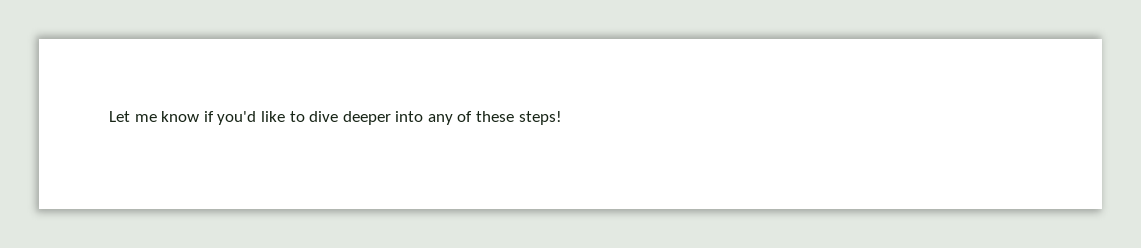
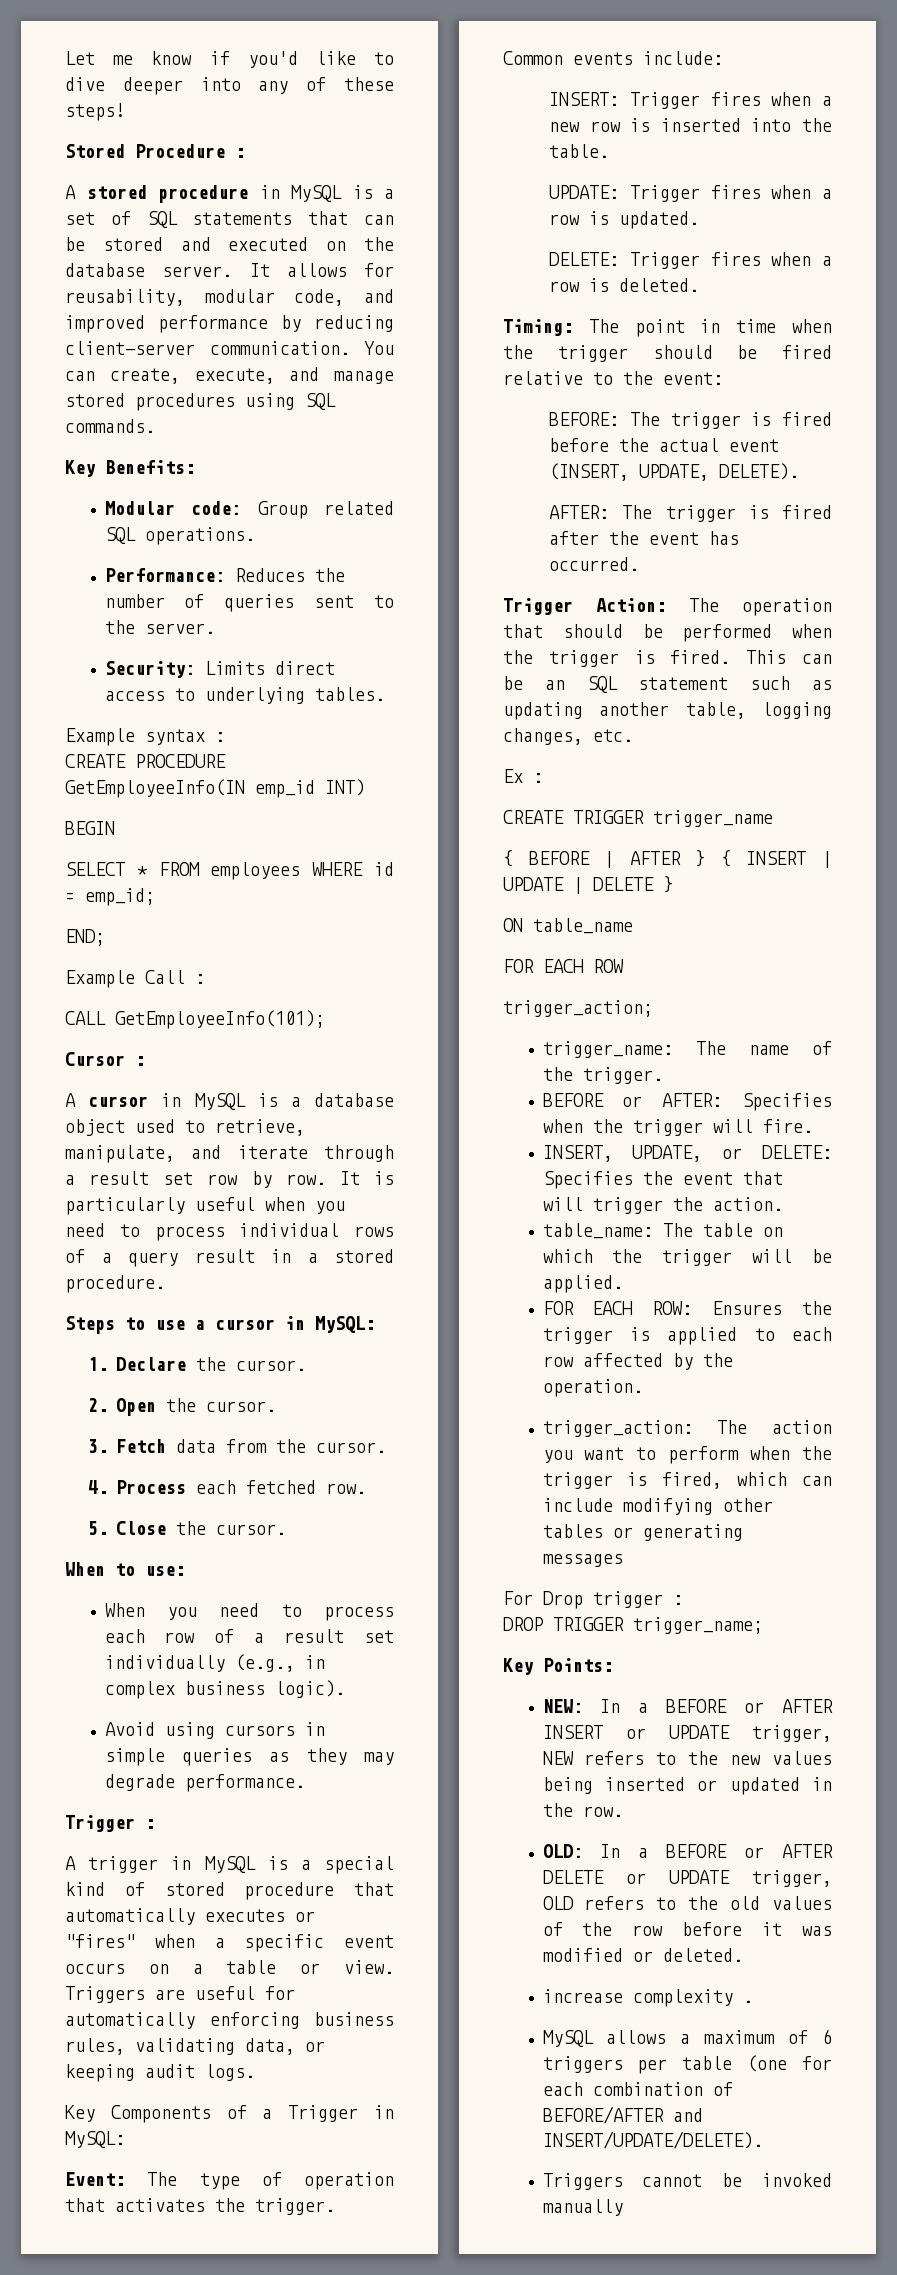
(562, 118) none -> [65,144,245,158] [65,185,394,203] [65,211,394,228] [65,237,394,251] [65,263,394,277] [65,289,394,306] [65,315,394,333] [65,341,394,355] [65,367,394,384] [65,393,336,411] [65,419,155,433] [65,460,195,477] [104,501,394,519] [104,527,255,545] [104,568,345,582] [104,594,394,612] [104,620,215,634] [104,661,335,678] [104,687,385,704] [65,728,225,746] [65,754,226,768] [65,779,365,798] [65,821,115,835] [65,862,395,880] [65,888,155,906] [65,929,105,946] [65,970,205,988] [65,1010,325,1029] [65,1052,145,1066] [65,1093,394,1110] [65,1119,305,1136] [65,1145,394,1163] [65,1171,394,1188] [65,1197,345,1215] [65,1223,394,1241] [65,1249,394,1267] [65,1275,165,1293] [65,1316,375,1334] [88,1357,306,1371] [88,1398,276,1416] [88,1439,386,1453] [88,1480,366,1494] [88,1521,286,1535] [65,1562,185,1576] [104,1603,394,1621] [104,1629,395,1643] [104,1654,325,1672] [104,1680,345,1699] [104,1722,325,1739] [104,1748,394,1766] [104,1774,305,1792] [65,1815,155,1832] [65,1856,394,1874] [65,1882,394,1900] [65,1908,315,1925] [65,1934,394,1952] [65,1960,394,1974] [65,1986,295,2003] [65,2012,394,2029] [65,2038,325,2055] [65,2064,255,2082] [65,2105,395,2123] [65,2131,125,2148] [65,2172,394,2190] [65,2198,335,2215] [503,51,723,65] [549,92,832,109] [549,118,832,132] [549,144,610,158] [549,185,832,202] [549,211,700,229] [549,252,832,269] [549,278,700,292] [503,319,832,337] [503,345,832,362] [503,371,723,385] [549,412,832,429] [549,438,780,452] [549,463,800,481] [549,505,832,522] [549,531,740,545] [549,557,640,571] [503,598,832,616] [503,624,832,642] [503,650,832,667] [503,676,832,693] [503,702,832,720] [503,728,633,745] [503,769,543,783] [503,810,773,827] [503,850,832,868] [503,876,673,894] [503,918,633,934] [503,959,624,973] [503,1000,653,1017] [542,1041,832,1058] [542,1067,663,1084] [542,1093,832,1111] [542,1119,813,1136] [542,1145,832,1162] [542,1171,783,1189] [542,1197,783,1214] [542,1223,783,1239] [542,1249,832,1266] [542,1275,623,1293] [542,1301,832,1315] [542,1327,832,1345] [542,1353,733,1370] [542,1379,643,1397] [542,1420,832,1437] [542,1446,832,1464] [542,1472,832,1489] [542,1498,773,1515] [542,1524,743,1541] [542,1554,623,1567] [503,1591,683,1609] [503,1617,763,1634] [503,1658,613,1675] [542,1699,833,1713] [542,1725,832,1742] [542,1751,832,1765] [542,1777,832,1795] [542,1803,623,1817] [542,1844,833,1858] [542,1870,832,1887] [542,1896,832,1910] [542,1922,832,1936] [542,1948,743,1962] [542,1989,753,2007] [542,2029,832,2047] [542,2055,832,2074] [542,2082,733,2096] [542,2106,703,2124] [542,2131,763,2149] [542,2173,832,2190] [542,2199,623,2216] // Stored Procedure : // A stored procedure in MySQL is a set of SQL statements that can be stored and executed on the database server. It allows for reusability, modular code, and improved performance by reducing client-server communication. You can create, execute, and manage stored procedures using SQL commands. // Key Benefits: // Modular code: Group related SQL operations. // Performance: Reduces the number of queries sent to the server. // Security: Limits direct access to underlying tables. // Example syntax : // CREATE PROCEDURE GetEmployeeInfo(IN emp_id INT) // BEGIN // SELECT * FROM employees WHERE id = emp_id; // END; // Example Call : // CALL GetEmployeeInfo(101); // Cursor : // A cursor in MySQL is a database object used to retrieve, manipulate, and iterate through a result set row by row. It is particularly useful when you need to process individual rows of a query result in a stored procedure. // Steps to use a cursor in MySQL: // 1. Declare the cursor. // 2. Open the cursor. // 3. Fetch data from the cursor. // 4. Process each fetched row. // 5. Close the cursor. // When to use: // When you need to process each row of a result set individually (e.g., in complex business logic). // Avoid using cursors in simple queries as they may degrade performance. // Trigger : // A trigger in MySQL is a special kind of stored procedure that automatically executes or "fires" when a specific event occurs on a table or view. Triggers are useful for automatically enforcing business rules, validating data, or keeping audit logs. // Key Components of a Trigger in MySQL: // Event: The type of operation that activates the trigger. Common events include: // INSERT: Trigger fires when a new row is inserted into the table. // UPDATE: Trigger fires when a row is updated. // DELETE: Trigger fires when a row is deleted. // Timing: The point in time when the trigger should be fired relative to the event: // BEFORE: The trigger is fired before the actual event (INSERT, UPDATE, DELETE). // AFTER: The trigger is fired after the event has occurred. // Trigger Action: The operation that should be performed when the trigger is fired. This can be an SQL statement such as updating another table, logging changes, etc. // Ex : // CREATE TRIGGER trigger_name // { BEFORE | AFTER } { INSERT | UPDATE | DELETE } // ON table_name // FOR EACH ROW // trigger_action; // trigger_name: The name of the trigger. // BEFORE or AFTER: Specifies when the trigger will fire. // INSERT, UPDATE, or DELETE: Specifies the event that will trigger the action. // table_name: The table on which the trigger will be applied. // FOR EACH ROW: Ensures the trigger is applied to each row affected by the operation. // trigger_action: The action you want to perform when the trigger is fired, which can include modifying other tables or generating messages // For Drop trigger : // DROP TRIGGER trigger_name; // Key Points: // NEW: In a BEFORE or AFTER INSERT or UPDATE trigger, NEW refers to the new values being inserted or updated in the row. // OLD: In a BEFORE or AFTER DELETE or UPDATE trigger, OLD refers to the old values of the row before it was modified or deleted. // increase complexity . // MySQL allows a maximum of 6 triggers per table (one for each combination of BEFORE/AFTER and INSERT/UPDATE/DELETE). // Triggers cannot be invoked manually

